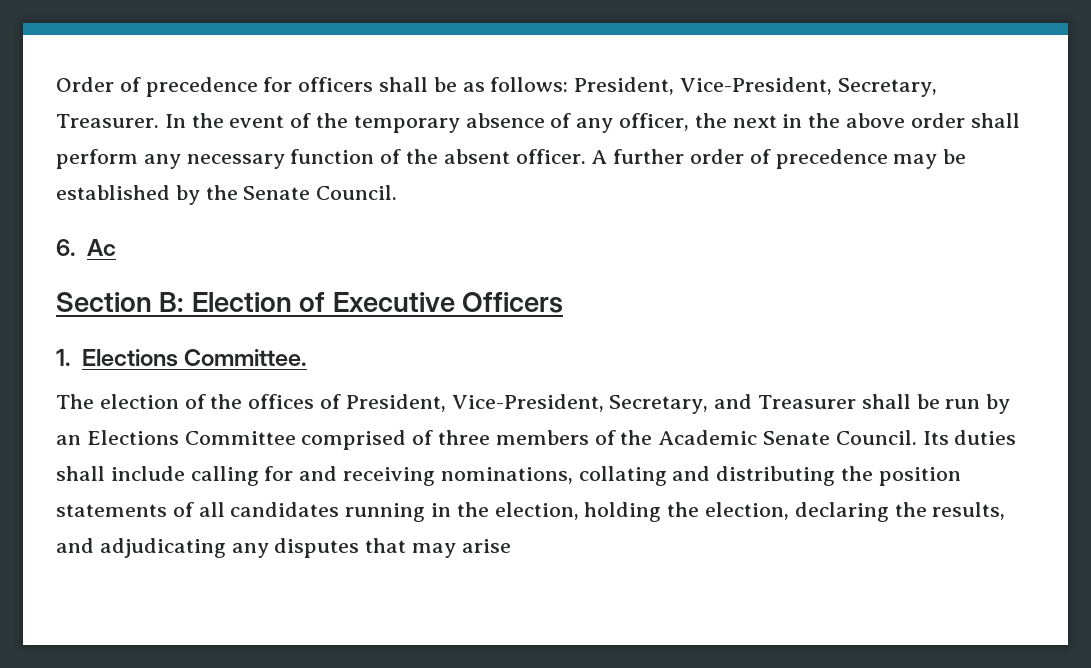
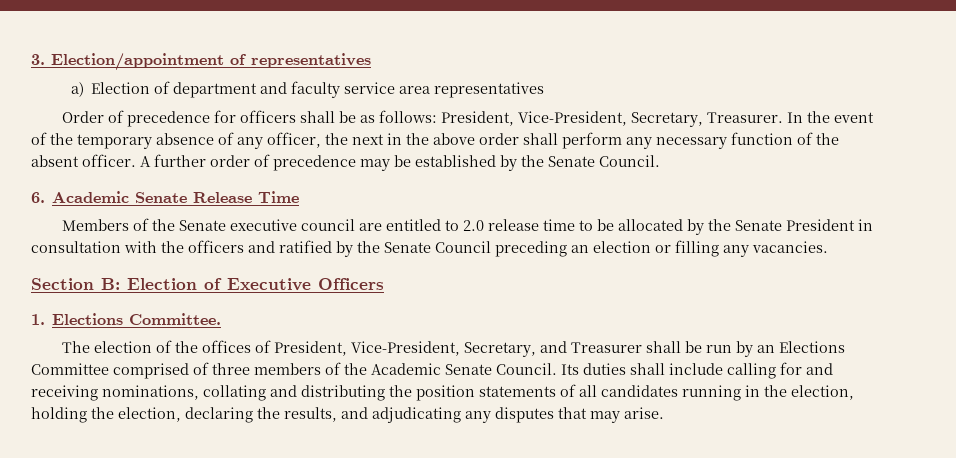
(56, 84) none -> [31,53,371,71] [70,81,544,98] 3. Election/appointment of representatives // a) Election of department and faculty service area representatives //
[86,239,116,256] Ac -> [52,191,300,203] [62,218,874,235] [31,240,828,257] Academic Senate Release Time // Members of the Senate executive council are entitled to 2.0 release time to be allocated by the Senate President in consultation with the officers and ratified by the Senate Council preceding an election or filling any vacancies.
[461,539,511,553] arise -> [624,407,664,419] arise.

